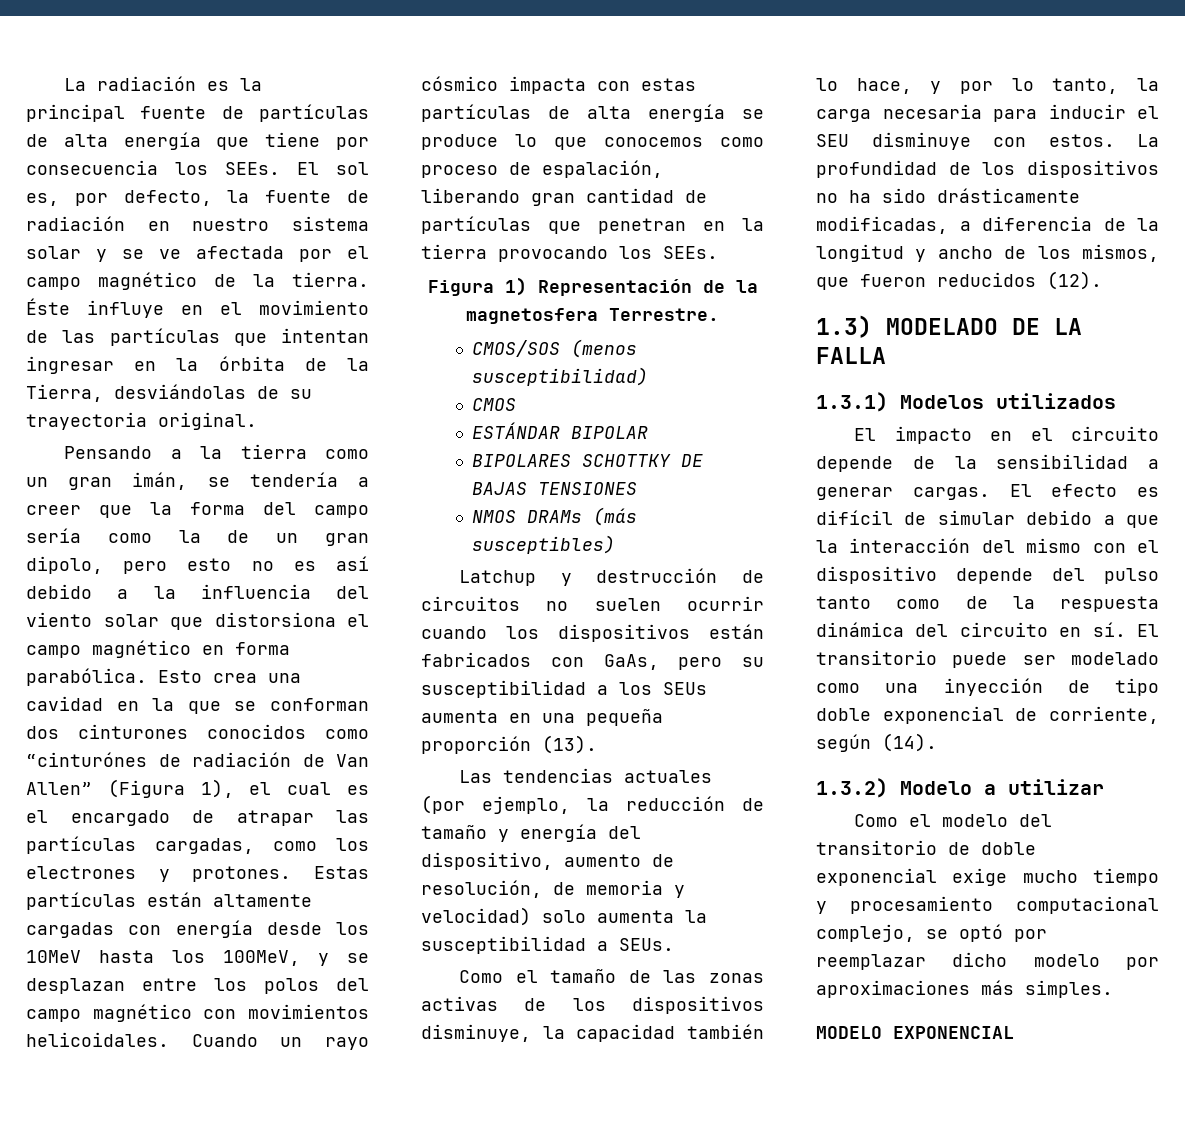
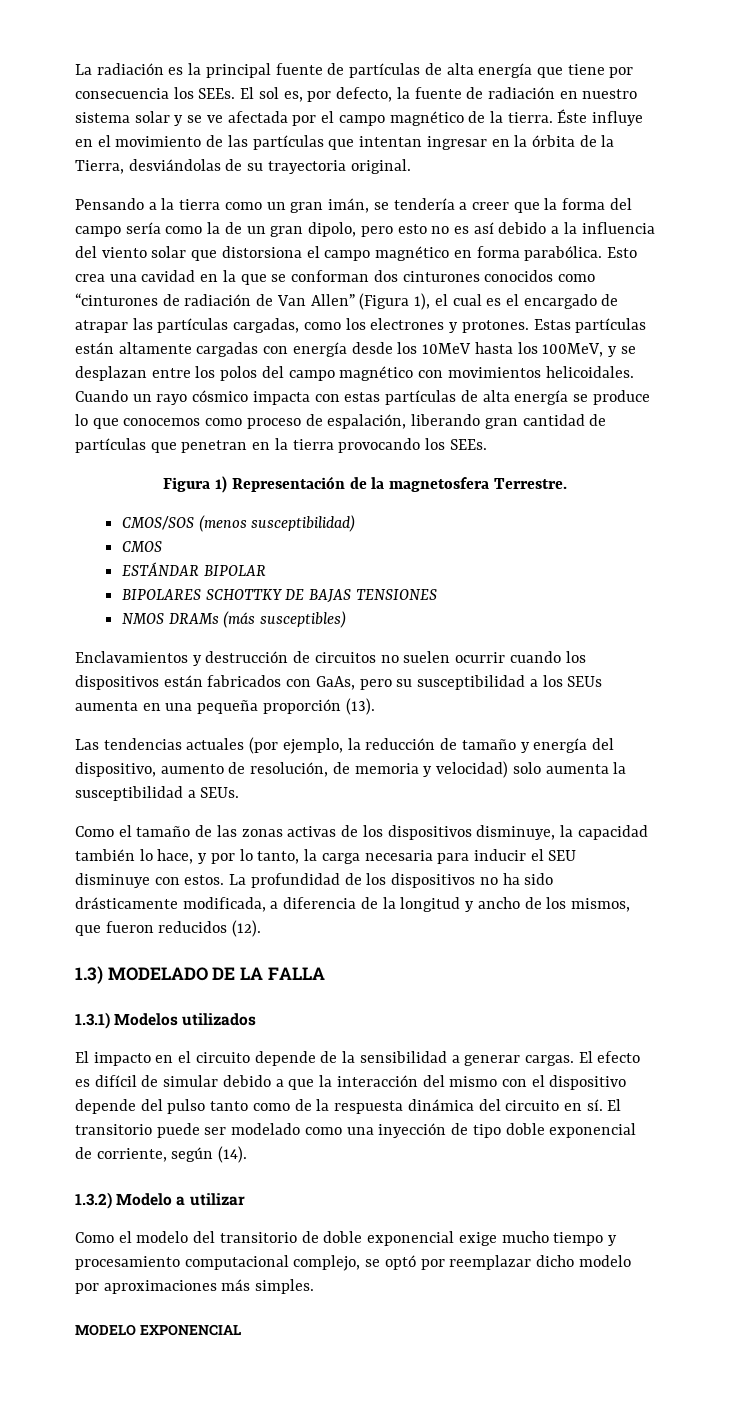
[26,752,147,767] “cinturónes -> [75,293,158,306] “cinturones
[459,570,537,586] Latchup -> [75,651,188,663] Enclavamientos
[816,216,948,234] modificadas, -> [182,897,266,912] modificada,

